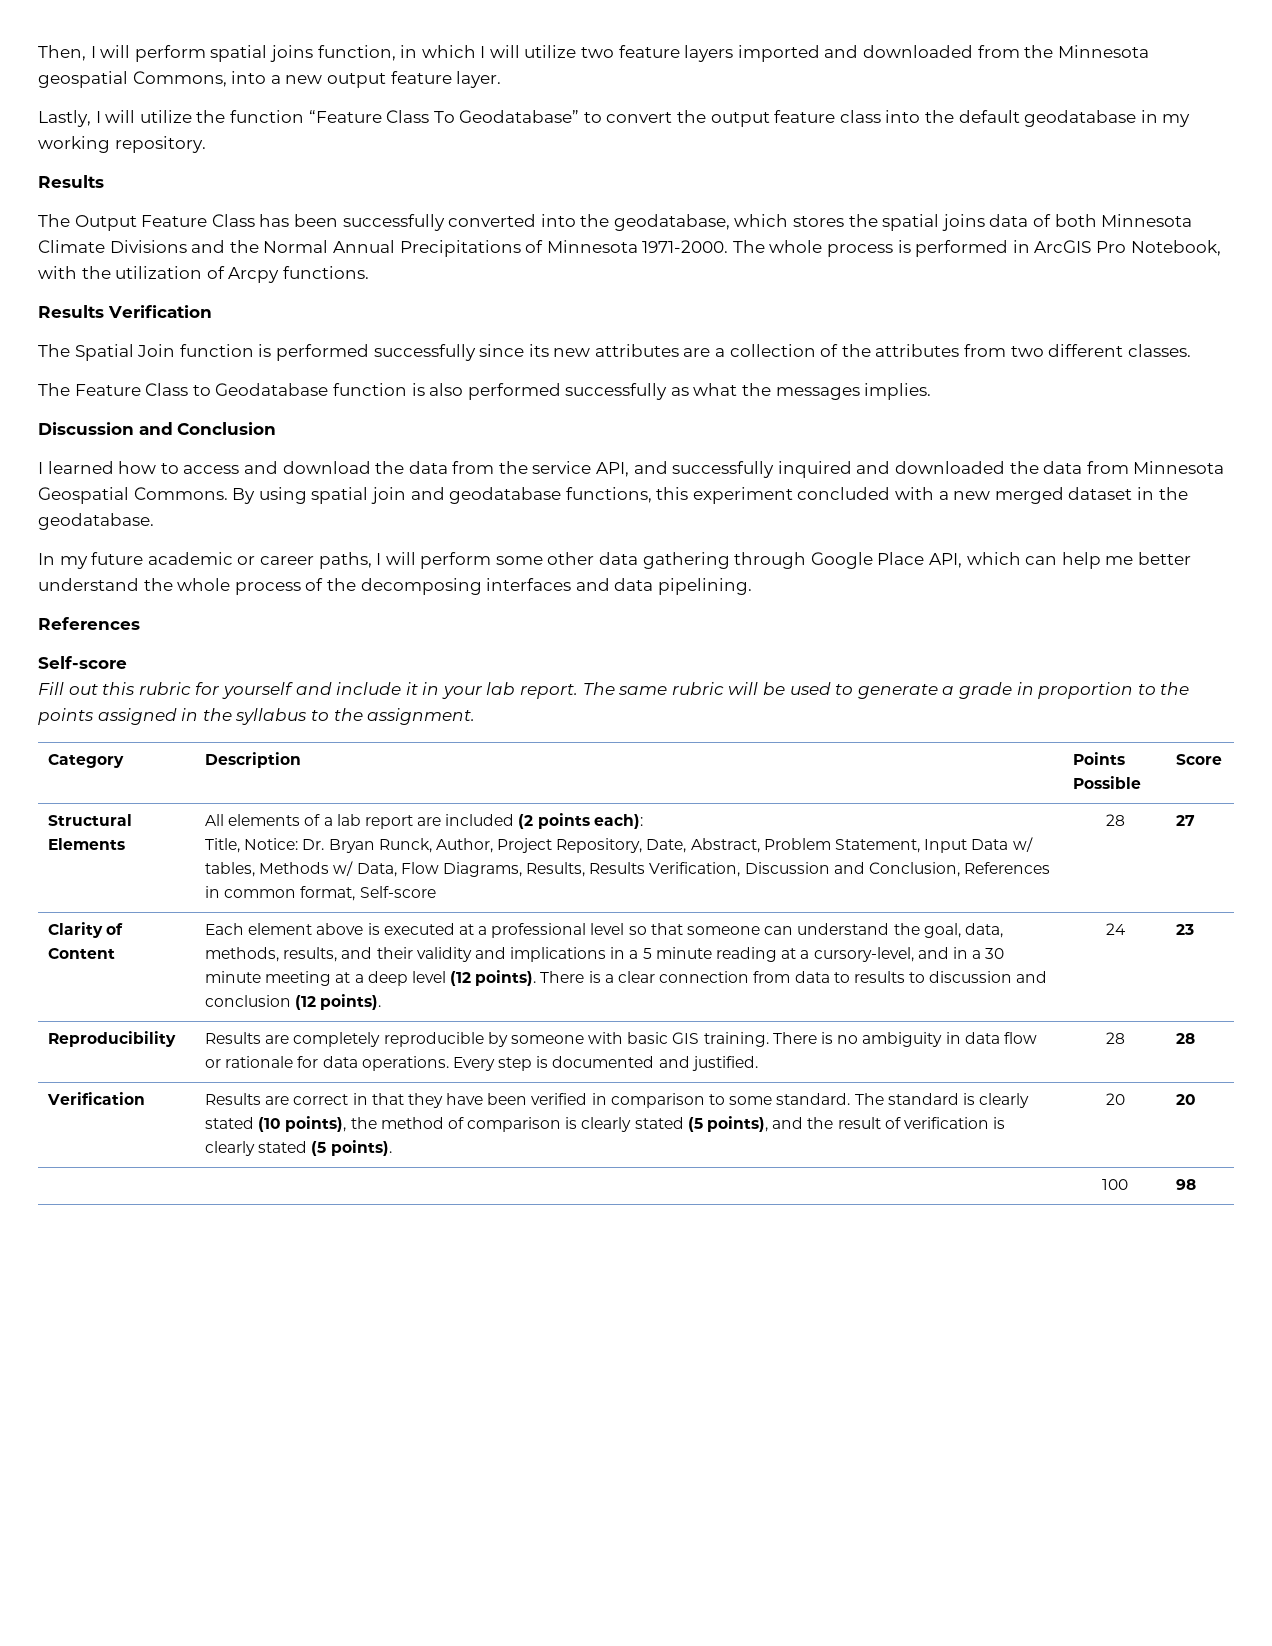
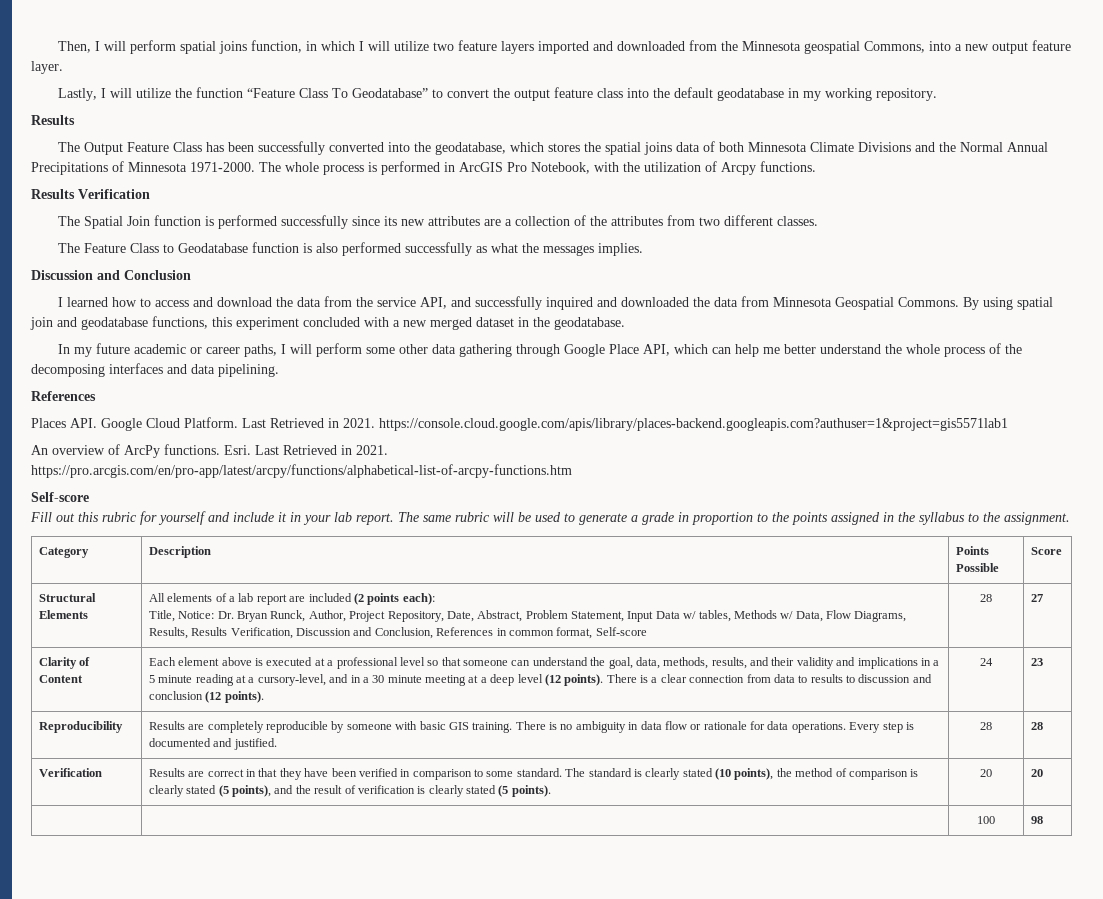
(140, 623) none -> [31,417,1008,431] [31,444,388,458] [31,464,572,478] // Places API. Google Cloud Platform. Last Retrieved in 2021. https://console.cloud.google.com/apis/library/places-backend.googleapis.com?authuser=1&project=gis5571lab1 // An overview of ArcPy functions. Esri. Last Retrieved in 2021. // https://pro.arcgis.com/en/pro-app/latest/arcpy/functions/alphabetical-list-of-arcpy-functions.htm

